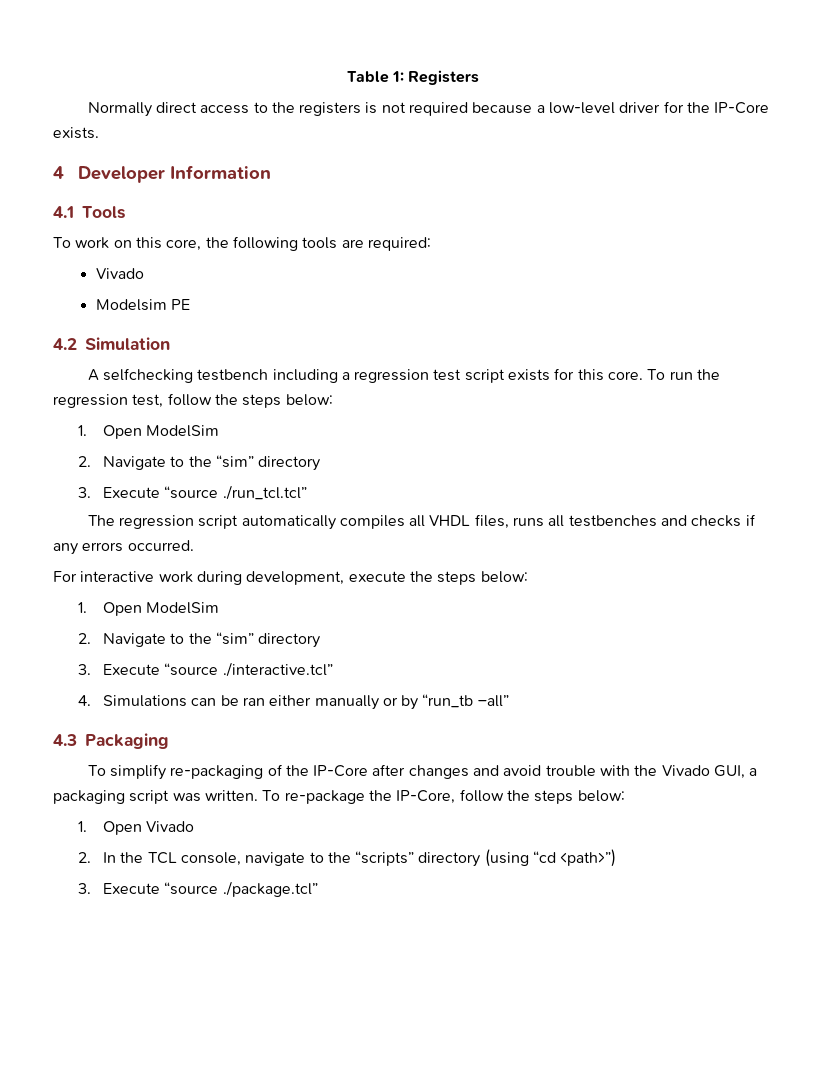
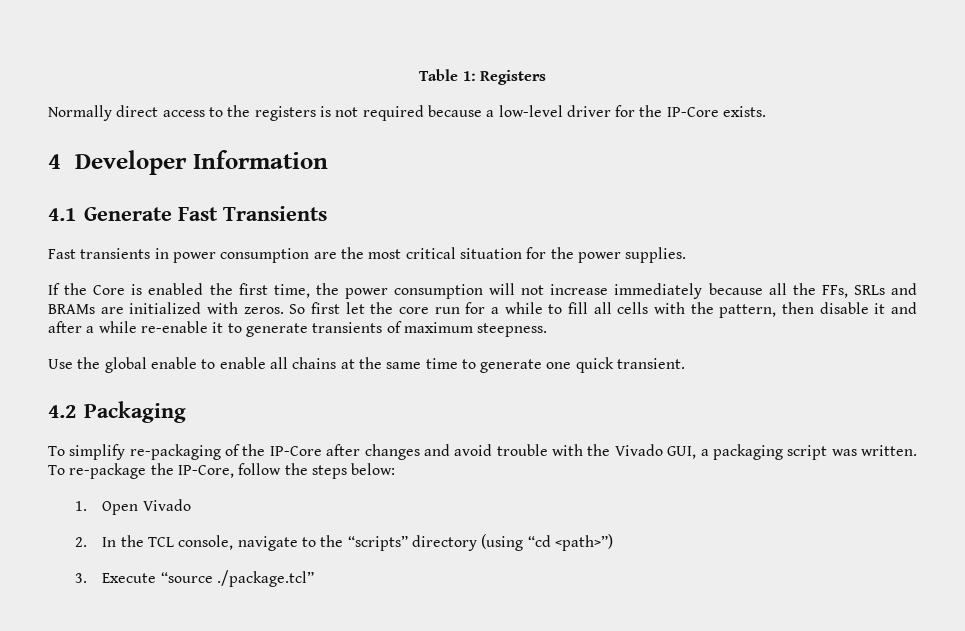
[82,206,125,219] [53,236,431,251] [95,268,144,279] [95,299,190,311] [53,337,170,350] [87,368,721,383] [53,393,333,408] [77,425,220,439] [77,455,321,471] [77,485,307,500] [87,514,756,530] [53,540,194,555] [53,571,528,585] [77,602,220,616] [77,632,321,648] [77,662,333,677] [77,694,509,710] [53,734,77,746] Tools // To work on this core, the following tools are required: // Vivado // Modelsim PE // 4.2 Simulation // A selfchecking testbench including a regression test script exists for this core. To run the regression test, follow the steps below: // 1. Open ModelSim // 2. Navigate to the “sim” directory // 3. Execute “source ./run_tcl.tcl” // The regression script automatically compiles all VHDL files, runs all testbenches and checks if any errors occurred. // For interactive work during development, execute the steps below: // 1. Open ModelSim // 2. Navigate to the “sim” directory // 3. Execute “source ./interactive.tcl” // 4. Simulations can be ran either manually or by “run_tb –all” // 4.3 -> [84,206,327,221] [48,247,687,263] [48,283,918,299] [48,302,917,318] [48,321,548,337] [48,357,686,373] [48,405,76,418] Generate Fast Transients // Fast transients in power consumption are the most critical situation for the power supplies. // If the Core is enabled the first time, the power consumption will not increase immediately because all the FFs, SRLs and BRAMs are initialized with zeros. So first let the core run for a while to fill all cells with the pattern, then disable it and after a while re-enable it to generate transients of maximum steepness. // Use the global enable to enable all chains at the same time to generate one quick transient. // 4.2

